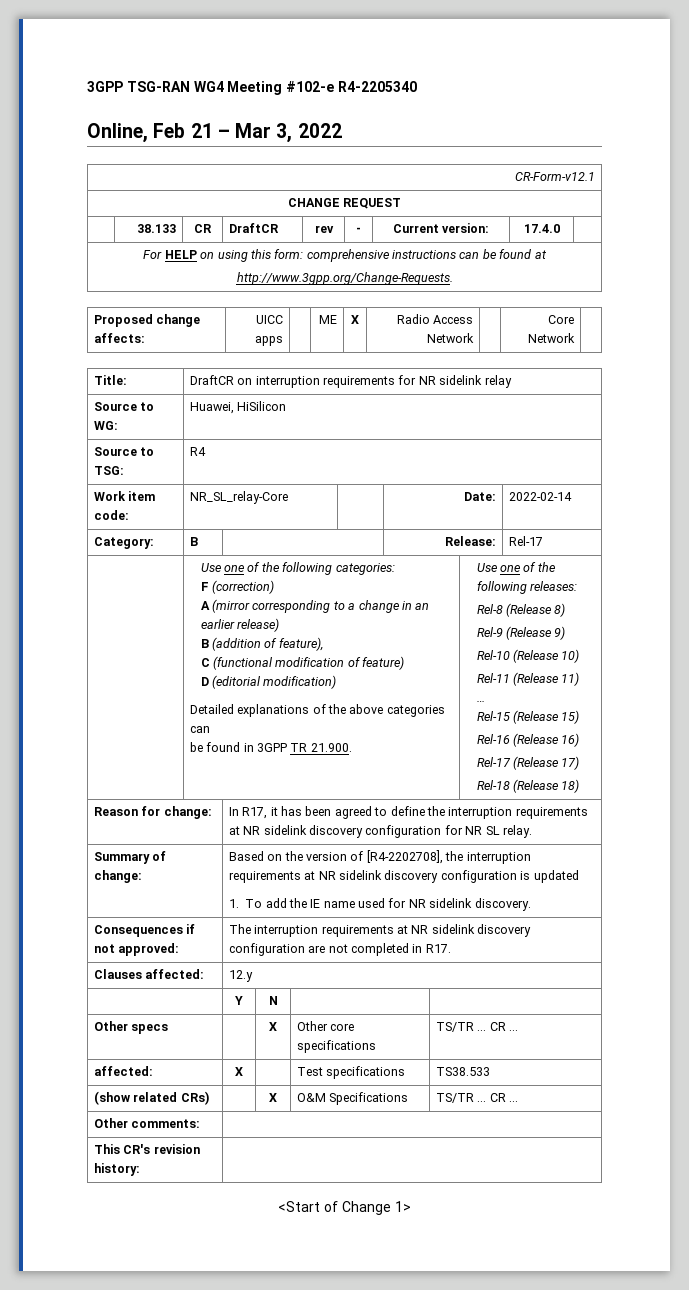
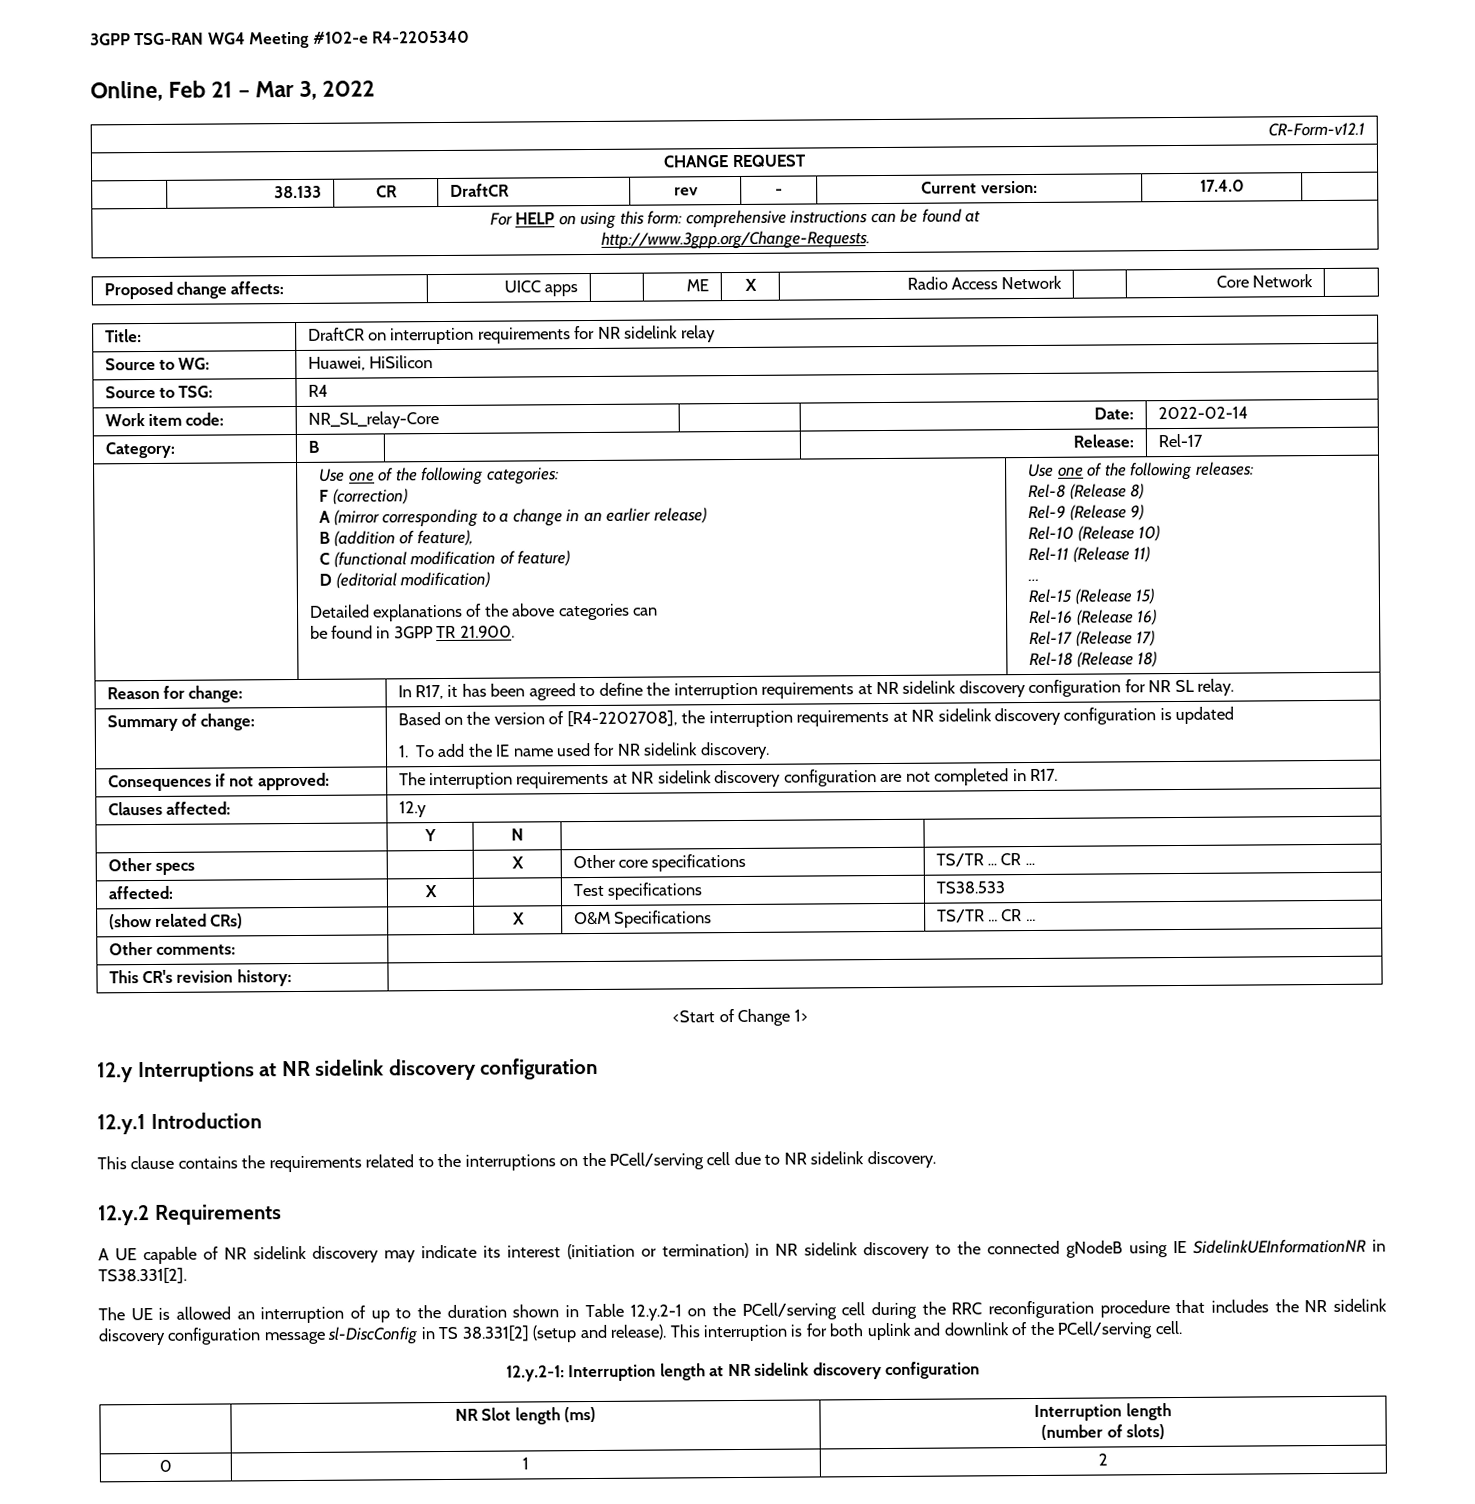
(411, 1206) none -> [97,1057,599,1083] [97,1112,262,1135] [97,1150,936,1173] [98,1204,282,1226] [98,1238,1386,1265] [98,1267,187,1285] [98,1298,1387,1324] [98,1320,1182,1346] [505,1361,981,1382] [454,1406,597,1425] [1034,1403,1172,1421] [1041,1424,1165,1440] [159,1459,172,1472] [522,1457,529,1470] [1098,1453,1108,1466] // 12.y Interruptions at NR sidelink discovery configuration // 12.y.1 Introduction // This clause contains the requirements related to the interruptions on the PCell/serving cell due to NR sidelink discovery. // 12.y.2 Requirements // A UE capable of NR sidelink discovery may indicate its interest (initiation or termination) in NR sidelink discovery to the connected gNodeB using IE SidelinkUEInformationNR in TS38.331[2]. // The UE is allowed an interruption of up to the duration shown in Table 12.y.2-1 on the PCell/serving cell during the RRC reconfiguration procedure that includes the NR sidelink discovery configuration message sl-DiscConfig in TS 38.331[2] (setup and release). This interruption is for both uplink and downlink of the PCell/serving cell. // 12.y.2-1: Interruption length at NR sidelink discovery configuration // | NR Slot length (ms) | Interruption length // (number of slots) // 0 | 1 | 2

